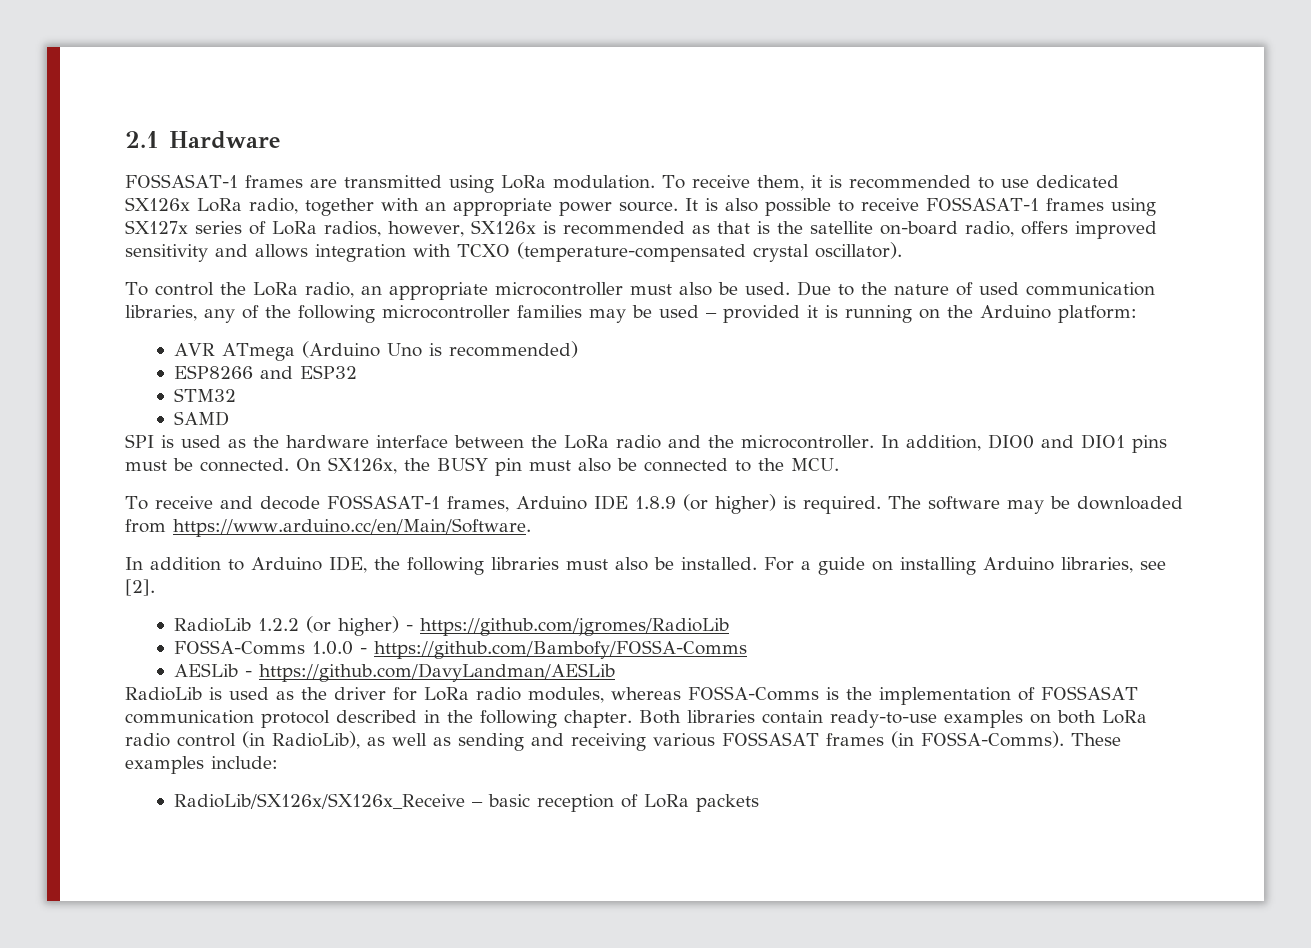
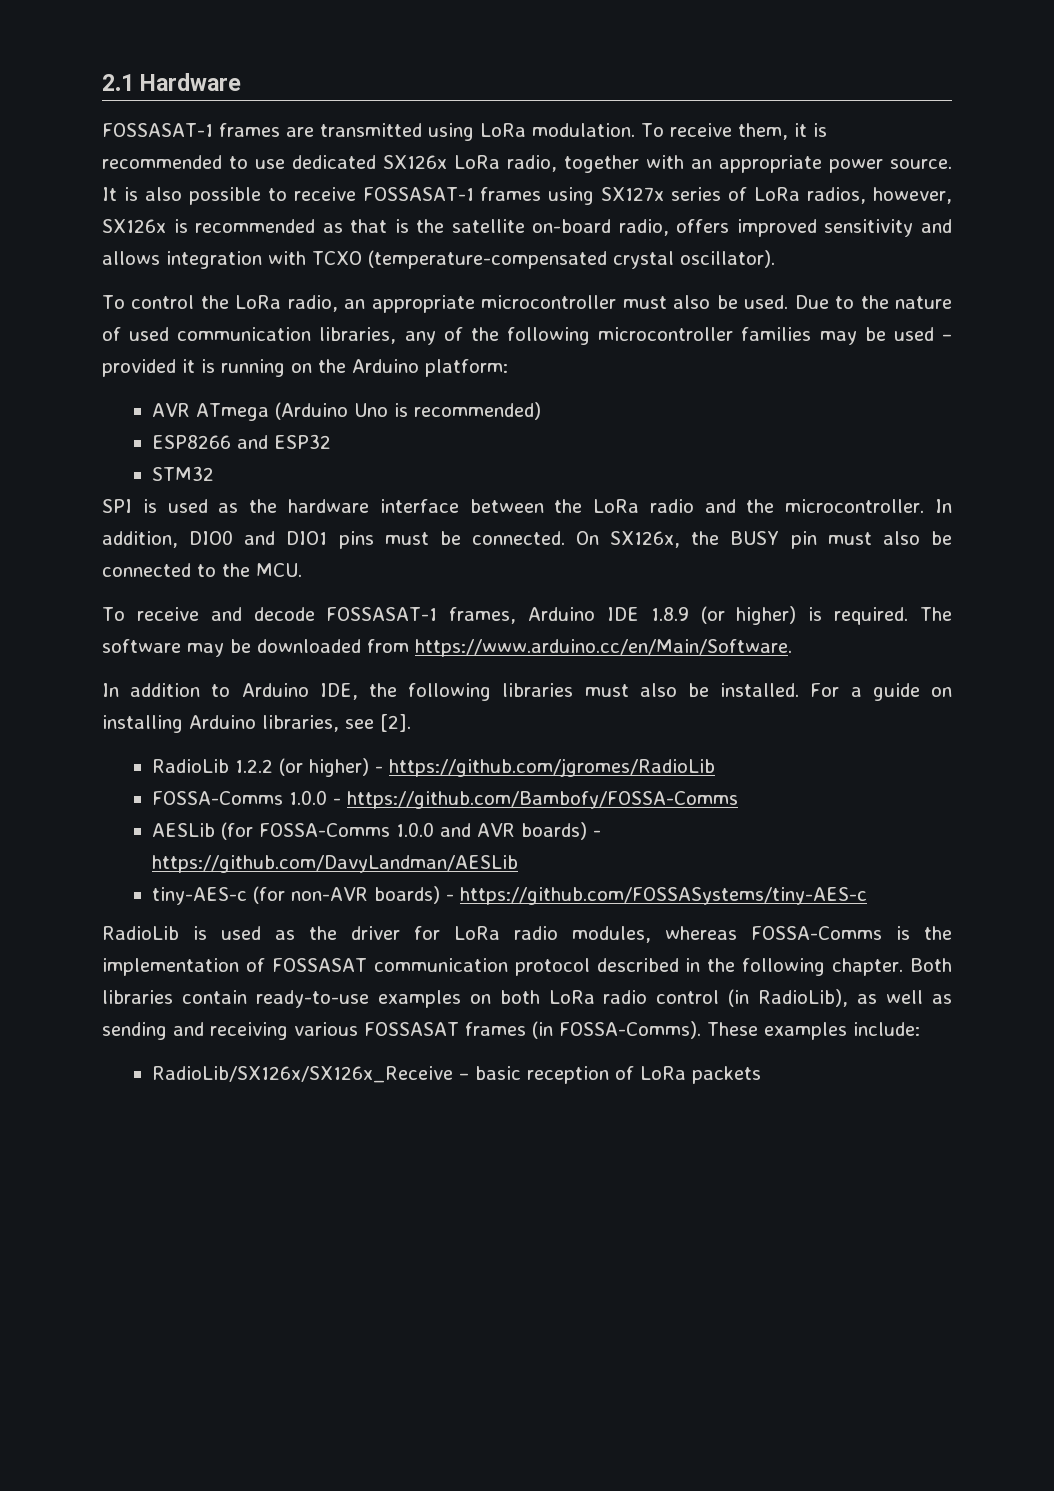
[174,411,230,426] // SAMD -> (215, 473) none
[245,663,616,682] - https://github.com/DavyLandman/AESLib -> [221,822,602,840] [152,855,519,873] [152,886,868,905] (for FOSSA-Comms 1.0.0 and AVR boards) - https://github.com/DavyLandman/AESLib // tiny-AES-c (for non-AVR boards) - https://github.com/FOSSASystems/tiny-AES-c

